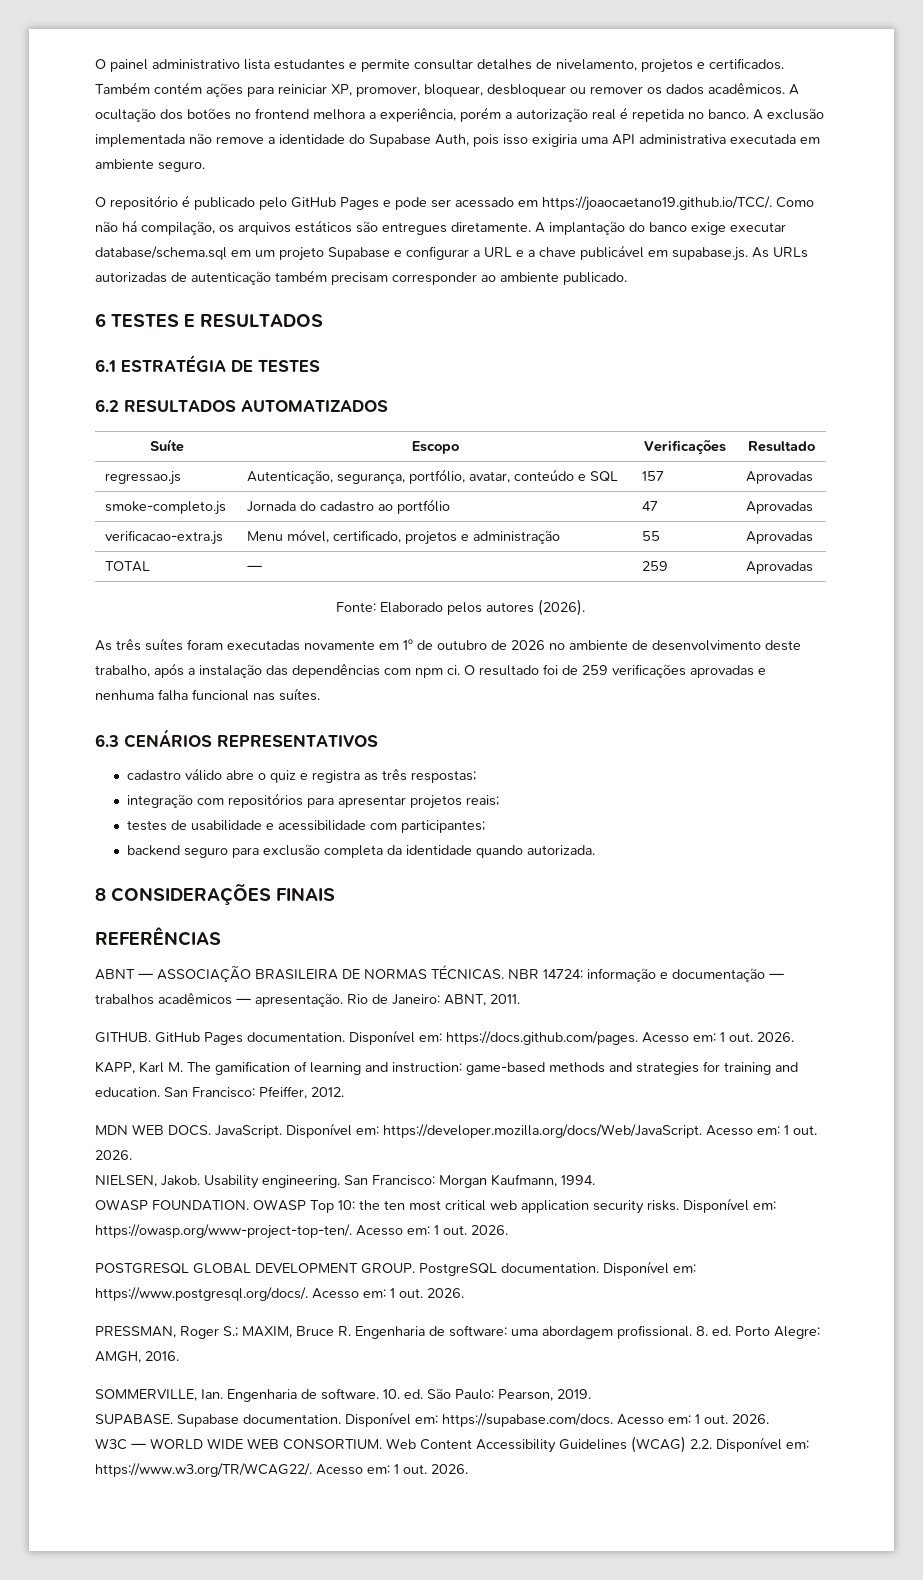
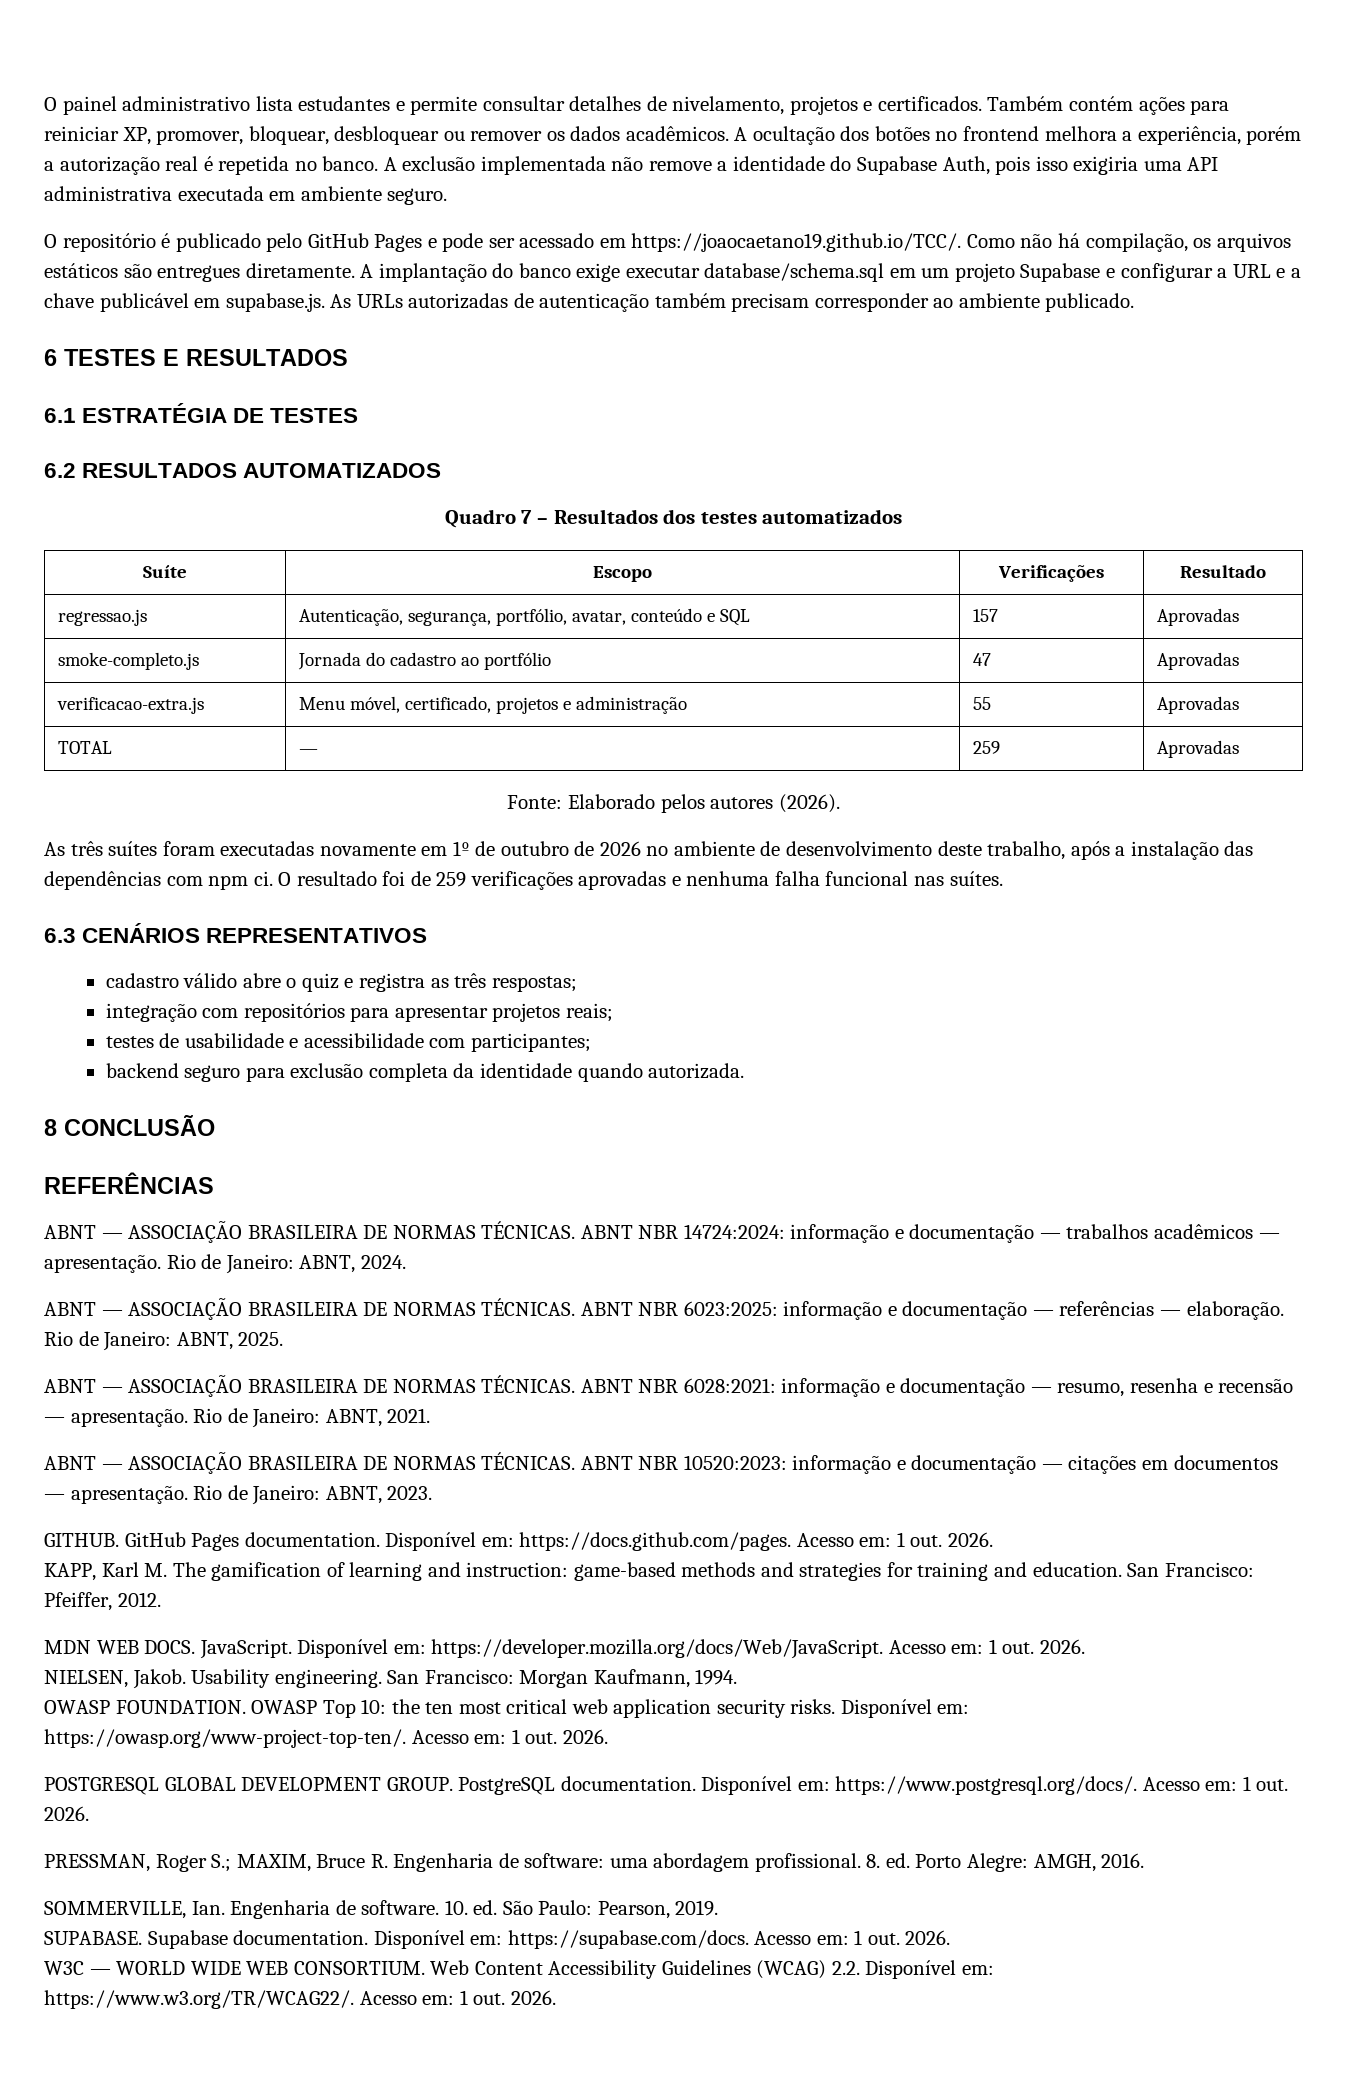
(388, 406) none -> [444,509,903,528] // Quadro 7 – Resultados dos testes automatizados
[111,884,335,905] CONSIDERAÇÕES FINAIS -> [64,1115,215,1136] CONCLUSÃO
[508,969,583,979] NBR 14724: -> [580,1224,785,1239] ABNT NBR 14724:2024:
[490,994,520,1004] 2011. -> [360,1255,406,1269] [44,1297,1284,1320] [44,1331,284,1351] [44,1374,1294,1397] [44,1408,431,1428] [44,1451,1278,1474] [44,1485,433,1505] 2024. // ABNT — ASSOCIAÇÃO BRASILEIRA DE NORMAS TÉCNICAS. ABNT NBR 6023:2025: informação e documentação — referências — elaboração. Rio de Janeiro: ABNT, 2025. // ABNT — ASSOCIAÇÃO BRASILEIRA DE NORMAS TÉCNICAS. ABNT NBR 6028:2021: informação e documentação — resumo, resenha e recensão — apresentação. Rio de Janeiro: ABNT, 2021. // ABNT — ASSOCIAÇÃO BRASILEIRA DE NORMAS TÉCNICAS. ABNT NBR 10520:2023: informação e documentação — citações em documentos — apresentação. Rio de Janeiro: ABNT, 2023.

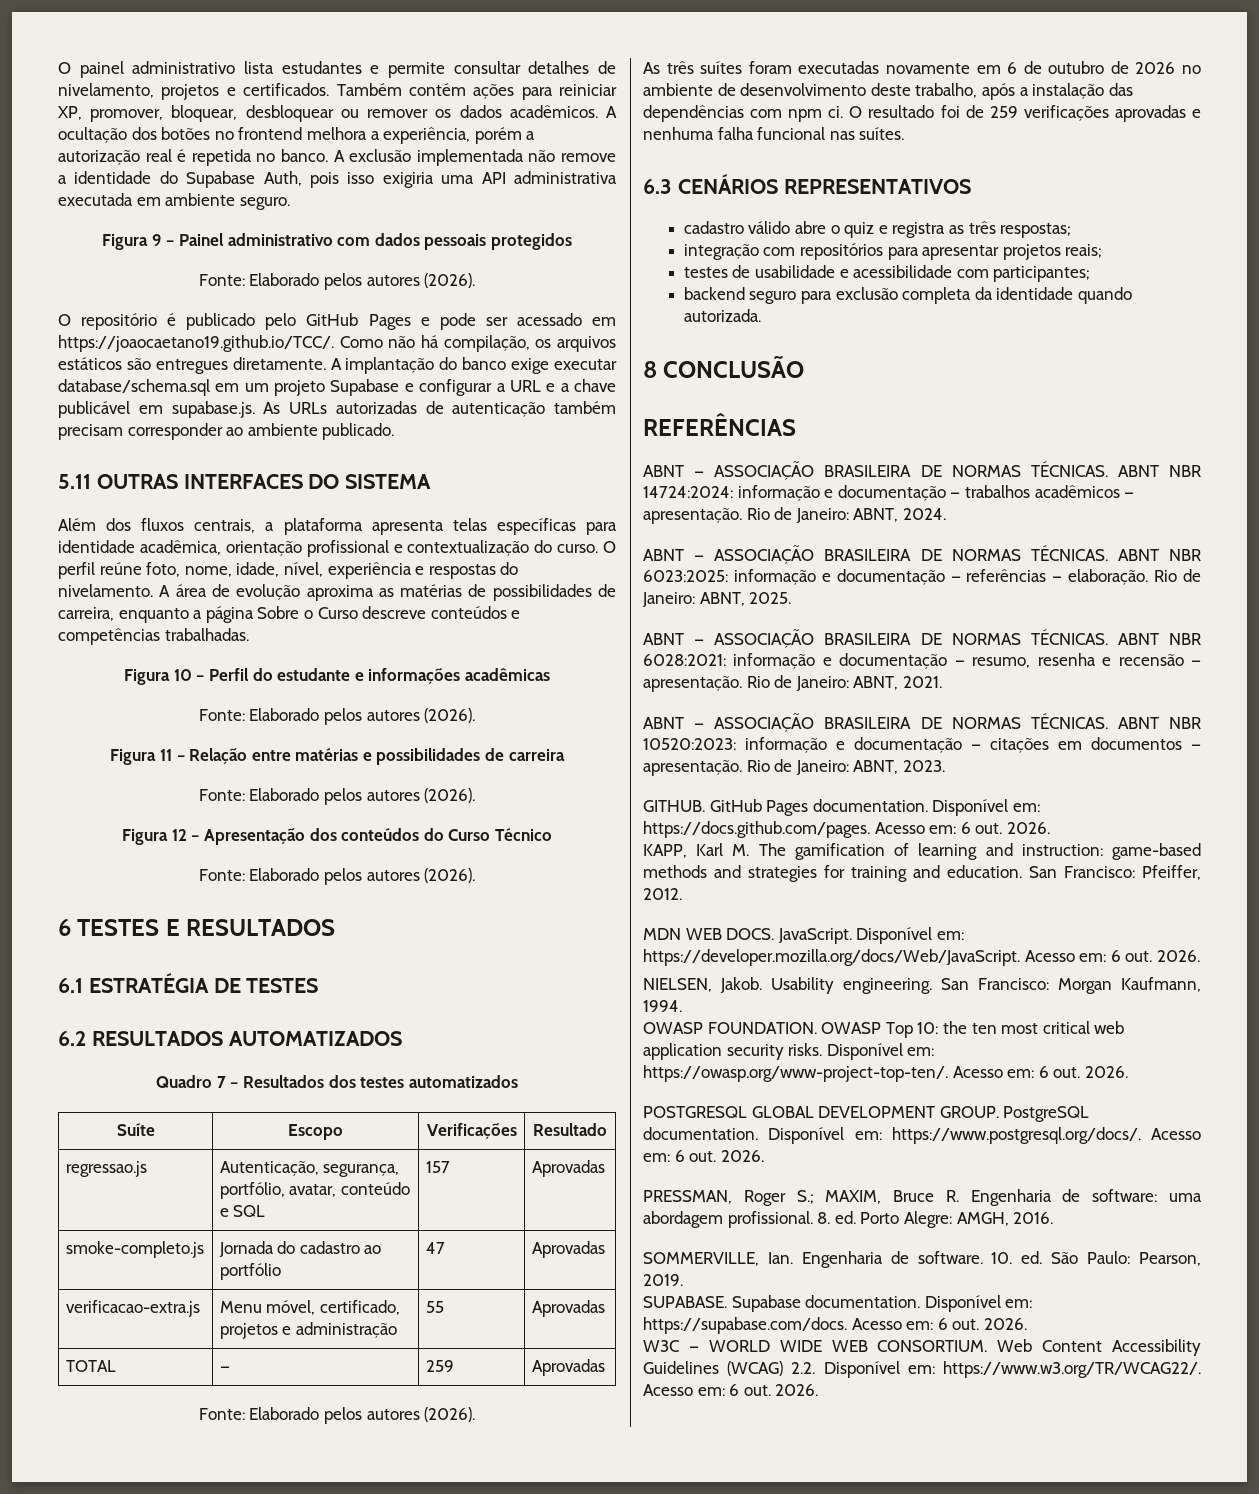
(448, 196) none -> [102,233,572,250] [198,273,476,290] // Figura 9 – Painel administrativo com dados pessoais protegidos // Fonte: Elaborado pelos autores (2026).
(1135, 302) none -> [58,474,432,489] [58,518,617,535] [58,540,616,557] [58,562,519,579] [58,584,616,601] [58,606,521,623] [58,628,249,645] [124,668,550,685] [198,708,476,725] [110,748,565,765] [198,788,476,805] [122,828,552,845] [198,868,476,885] // 5.11 OUTRAS INTERFACES DO SISTEMA // Além dos fluxos centrais, a plataforma apresenta telas específicas para identidade acadêmica, orientação profissional e contextualização do curso. O perfil reúne foto, nome, idade, nível, experiência e respostas do nivelamento. A área de evolução aproxima as matérias de possibilidades de carreira, enquanto a página Sobre o Curso descreve conteúdos e competências trabalhadas. // Figura 10 – Perfil do estudante e informações acadêmicas // Fonte: Elaborado pelos autores (2026). // Figura 11 – Relação entre matérias e possibilidades de carreira // Fonte: Elaborado pelos autores (2026). // Figura 12 – Apresentação dos conteúdos do Curso Técnico // Fonte: Elaborado pelos autores (2026).
[452,841,470,856] 1º -> [1007,62,1018,74] 6
[896,1532,905,1547] 1 -> [960,822,971,834] 6
[988,1639,997,1654] 1 -> [1110,950,1121,962] 6
[511,1729,520,1744] 1 -> [1038,1066,1049,1078] 6
[1242,1776,1251,1791] 1 -> [674,1150,685,1162] 6
[854,1930,863,1945] 1 -> [937,1318,948,1330] 6
[459,1990,468,2005] 1 -> [729,1384,740,1396] 6

